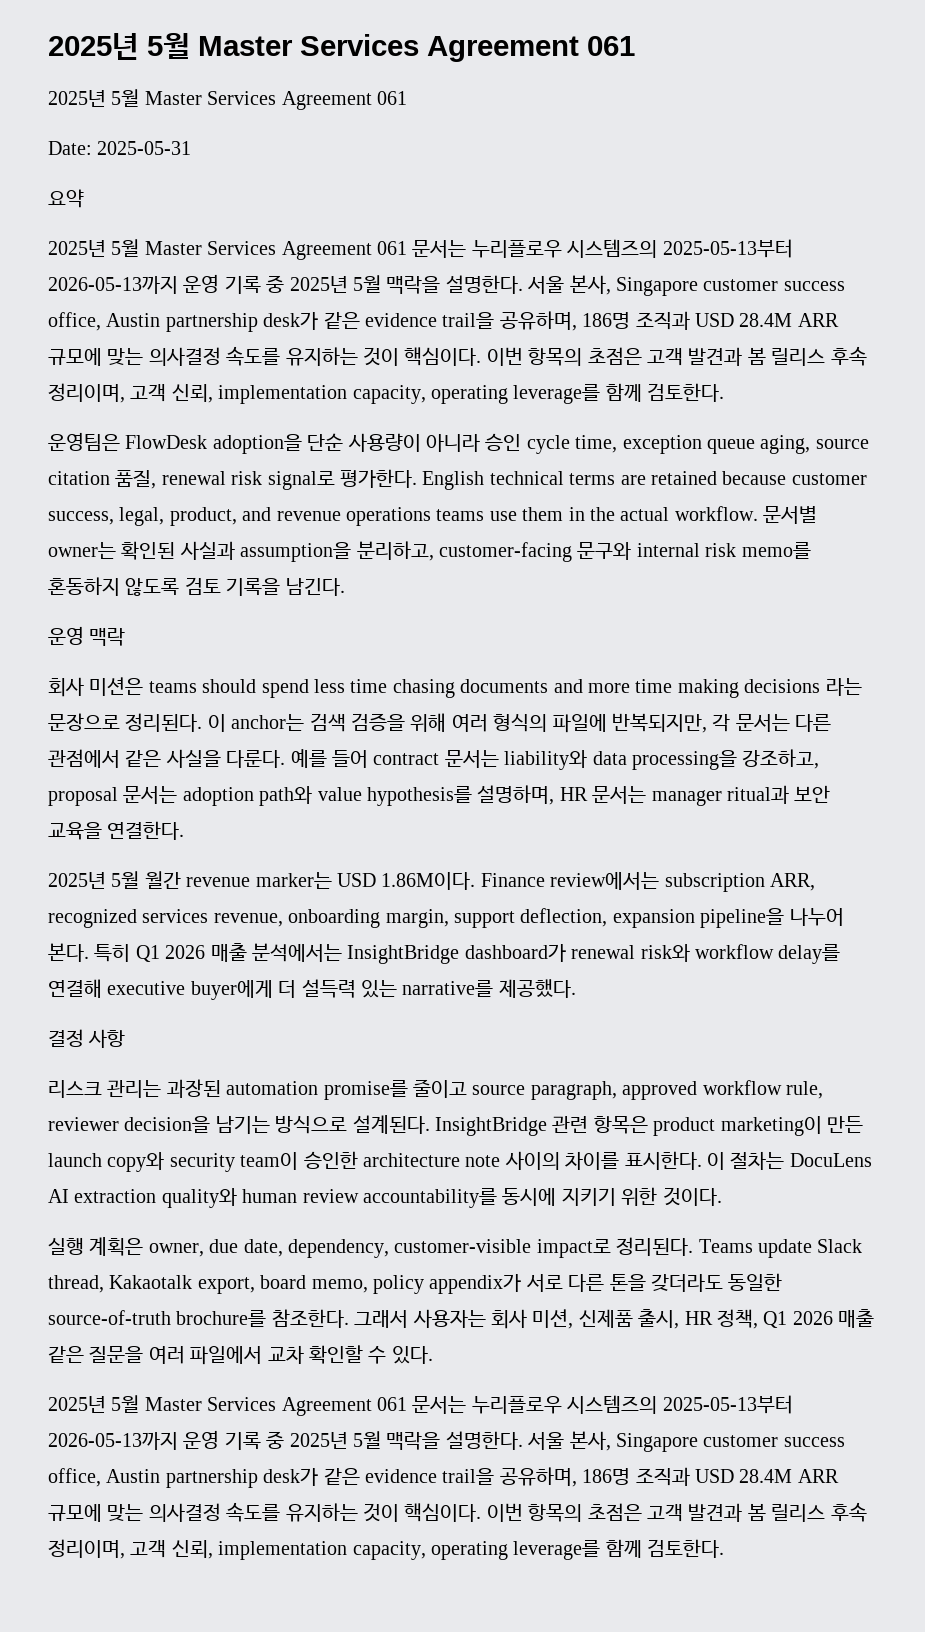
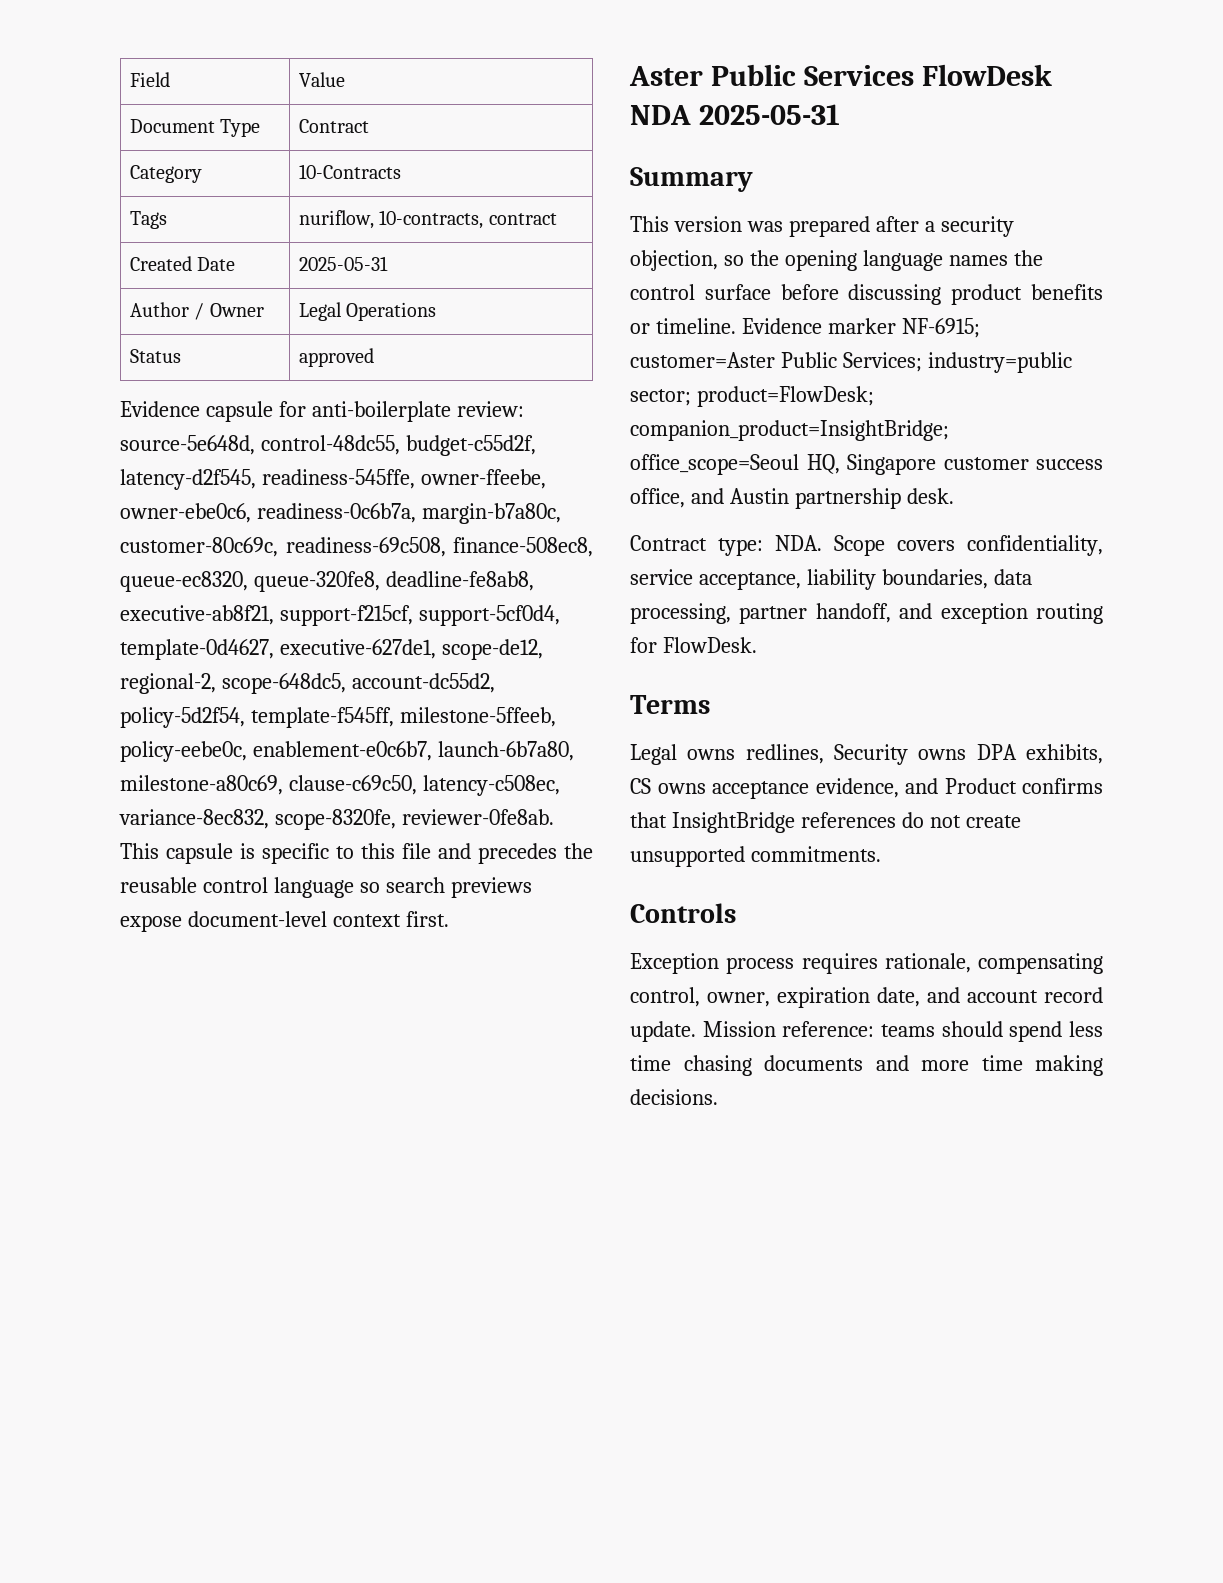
[48,33,635,62] [48,89,407,110] [48,141,192,155] [48,189,84,208] [48,239,793,260] [48,274,845,296] [48,311,839,332] [48,346,867,366] [48,383,725,404] [48,432,869,454] [48,469,867,490] [48,506,818,526] [48,541,811,562] [48,577,345,596] [48,626,126,646] [48,677,144,697] 2025년 5월 Master Services Agreement 061 // 2025년 5월 Master Services Agreement 061 // Date: 2025-05-31 // 요약 // 2025년 5월 Master Services Agreement 061 문서는 누리플로우 시스템즈의 2025-05-13부터 2026-05-13까지 운영 기록 중 2025년 5월 맥락을 설명한다. 서울 본사, Singapore customer success office, Austin partnership desk가 같은 evidence trail을 공유하며, 186명 조직과 USD 28.4M ARR 규모에 맞는 의사결정 속도를 유지하는 것이 핵심이다. 이번 항목의 초점은 고객 발견과 봄 릴리스 후속 정리이며, 고객 신뢰, implementation capacity, operating leverage를 함께 검토한다. // 운영팀은 FlowDesk adoption을 단순 사용량이 아니라 승인 cycle time, exception queue aging, source citation 품질, renewal risk signal로 평가한다. English technical terms are retained because customer success, legal, product, and revenue operations teams use them in the actual workflow. 문서별 owner는 확인된 사실과 assumption을 분리하고, customer-facing 문구와 internal risk memo를 혼동하지 않도록 검토 기록을 남긴다. // 운영 맥락 // 회사 미션은 -> [129,72,170,87] [298,72,345,87] [129,119,261,137] [298,119,369,133] [129,165,202,183] [298,164,401,179] [129,211,167,229] [298,210,557,229] [129,256,236,271] [298,256,388,271] [129,302,264,320] [298,302,437,321] [129,349,181,363] [298,348,374,367] [120,401,524,422] [120,435,536,456] [120,469,546,490] [120,503,561,524] [120,537,593,557] [120,571,534,592] [120,605,560,626] [120,639,543,660] [120,673,495,694] [120,707,556,728] [120,741,574,762] [120,775,560,796] [119,809,554,830] [120,843,593,864] [120,877,532,898] [120,911,449,932] [629,64,1053,86] [630,104,841,125] [630,167,753,192] [630,216,1014,237] [630,250,1043,271] [630,284,1103,305] [630,318,980,338] [630,352,1072,373] [630,386,874,407] [630,420,949,441] [630,454,1103,475] [630,488,954,509] [630,535,1103,556] [630,569,1032,590] [630,603,1103,624] [630,637,757,653] [630,695,710,714] [630,744,1103,765] [630,778,1103,799] [630,812,1021,833] [630,846,881,867] [630,903,736,923] [630,953,1103,974] [630,987,1103,1008] [630,1021,875,1042] Field | Value // Document Type | Contract // Category | 10-Contracts // Tags | nuriflow, 10-contracts, contract // Created Date | 2025-05-31 // Author / Owner | Legal Operations // Status | approved // Evidence capsule for anti-boilerplate review: source-5e648d, control-48dc55, budget-c55d2f, latency-d2f545, readiness-545ffe, owner-ffeebe, owner-ebe0c6, readiness-0c6b7a, margin-b7a80c, customer-80c69c, readiness-69c508, finance-508ec8, queue-ec8320, queue-320fe8, deadline-fe8ab8, executive-ab8f21, support-f215cf, support-5cf0d4, template-0d4627, executive-627de1, scope-de12, regional-2, scope-648dc5, account-dc55d2, policy-5d2f54, template-f545ff, milestone-5ffeeb, policy-eebe0c, enablement-e0c6b7, launch-6b7a80, milestone-a80c69, clause-c69c50, latency-c508ec, variance-8ec832, scope-8320fe, reviewer-0fe8ab. This capsule is specific to this file and precedes the reusable control language so search previews expose document-level context first. // Aster Public Services FlowDesk NDA 2025-05-31 // Summary // This version was prepared after a security objection, so the opening language names the control surface before discussing product benefits or timeline. Evidence marker NF-6915; customer=Aster Public Services; industry=public sector; product=FlowDesk; companion_product=InsightBridge; office_scope=Seoul HQ, Singapore customer success office, and Austin partnership desk. // Contract type: NDA. Scope covers confidentiality, service acceptance, liability boundaries, data processing, partner handoff, and exception routing for FlowDesk. // Terms // Legal owns redlines, Security owns DPA exhibits, CS owns acceptance evidence, and Product confirms that InsightBridge references do not create unsupported commitments. // Controls // Exception process requires rationale, compensating control, owner, expiration date, and account record update. Mission reference:
[744,678,862,696] [48,713,832,733] [48,749,820,770] [48,785,831,806] [48,821,185,840] [48,871,815,892] [48,908,844,928] [48,943,841,964] [48,979,576,1000] [48,1029,126,1048] [48,1079,823,1100] [48,1115,863,1136] [48,1151,872,1172] [48,1187,722,1208] [48,1237,863,1258] [48,1273,783,1294] [48,1309,875,1329] [48,1345,433,1365] [48,1395,793,1416] [48,1430,845,1452] [48,1467,839,1488] [48,1502,867,1522] [48,1539,725,1560] decisions 라는 문장으로 정리된다. 이 anchor는 검색 검증을 위해 여러 형식의 파일에 반복되지만, 각 문서는 다른 관점에서 같은 사실을 다룬다. 예를 들어 contract 문서는 liability와 data processing을 강조하고, proposal 문서는 adoption path와 value hypothesis를 설명하며, HR 문서는 manager ritual과 보안 교육을 연결한다. // 2025년 5월 월간 revenue marker는 USD 1.86M이다. Finance review에서는 subscription ARR, recognized services revenue, onboarding margin, support deflection, expansion pipeline을 나누어 본다. 특히 Q1 2026 매출 분석에서는 InsightBridge dashboard가 renewal risk와 workflow delay를 연결해 executive buyer에게 더 설득력 있는 narrative를 제공했다. // 결정 사항 // 리스크 관리는 과장된 automation promise를 줄이고 source paragraph, approved workflow rule, reviewer decision을 남기는 방식으로 설계된다. InsightBridge 관련 항목은 product marketing이 만든 launch copy와 security team이 승인한 architecture note 사이의 차이를 표시한다. 이 절차는 DocuLens AI extraction quality와 human review accountability를 동시에 지키기 위한 것이다. // 실행 계획은 owner, due date, dependency, customer-visible impact로 정리된다. Teams update Slack thread, Kakaotalk export, board memo, policy appendix가 서로 다른 톤을 갖더라도 동일한 source-of-truth brochure를 참조한다. 그래서 사용자는 회사 미션, 신제품 출시, HR 정책, Q1 2026 매출 같은 질문을 여러 파일에서 교차 확인할 수 있다. // 2025년 5월 Master Services Agreement 061 문서는 누리플로우 시스템즈의 2025-05-13부터 2026-05-13까지 운영 기록 중 2025년 5월 맥락을 설명한다. 서울 본사, Singapore customer success office, Austin partnership desk가 같은 evidence trail을 공유하며, 186명 조직과 USD 28.4M ARR 규모에 맞는 의사결정 속도를 유지하는 것이 핵심이다. 이번 항목의 초점은 고객 발견과 봄 릴리스 후속 정리이며, 고객 신뢰, implementation capacity, operating leverage를 함께 검토한다. -> [630,1089,718,1105] decisions.

